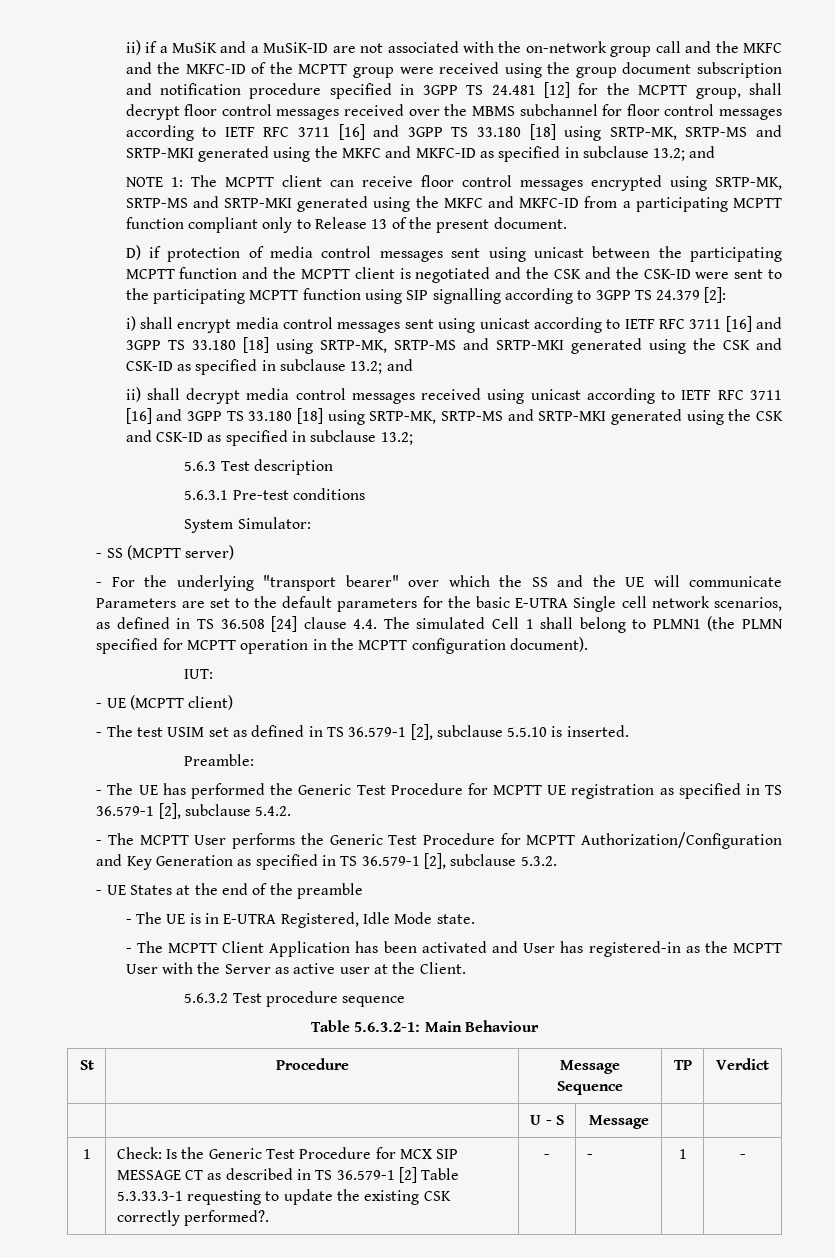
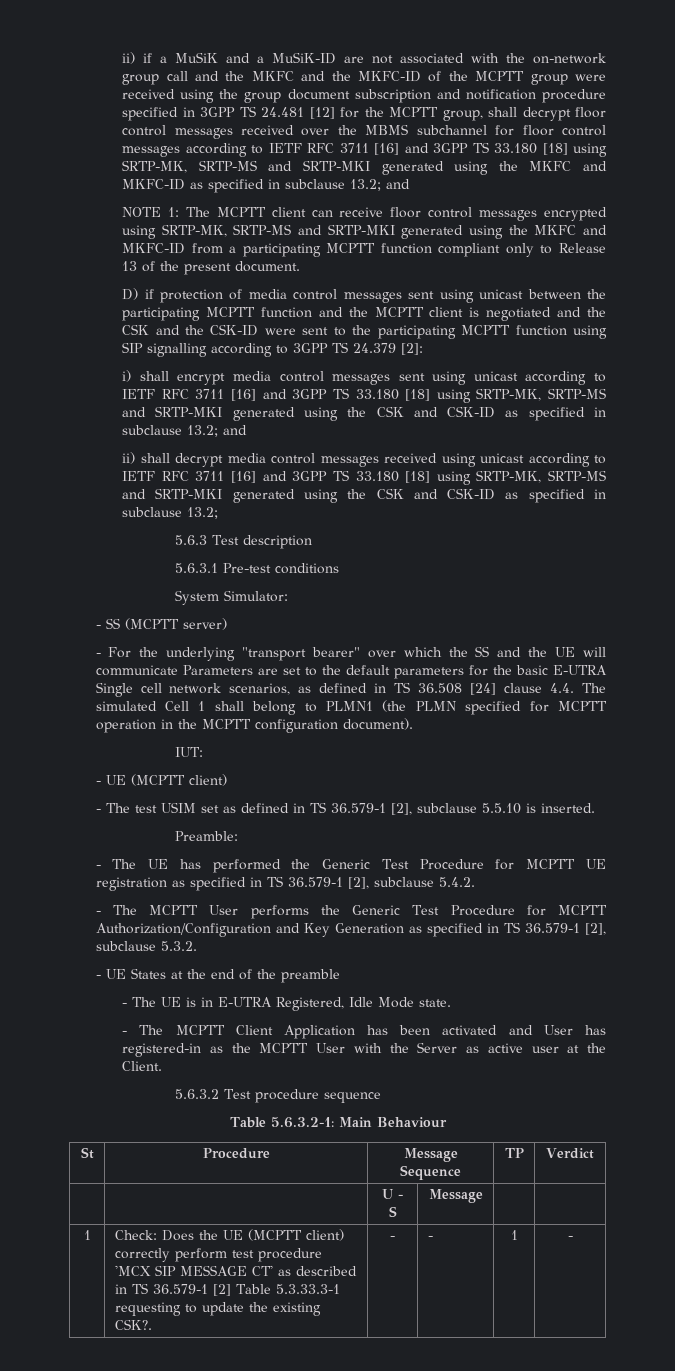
[166,1147,432,1159] Is the Generic Test Procedure for MCX -> [161,1229,344,1241] [114,1248,322,1262] [114,1265,151,1276] Does the UE (MCPTT client) correctly perform test procedure 'MCX
[185,1170,204,1180] CT -> [251,1265,273,1276] CT'
[423,1191,451,1201] [116,1210,270,1226] CSK correctly performed?. -> [114,1319,152,1330] CSK?.

